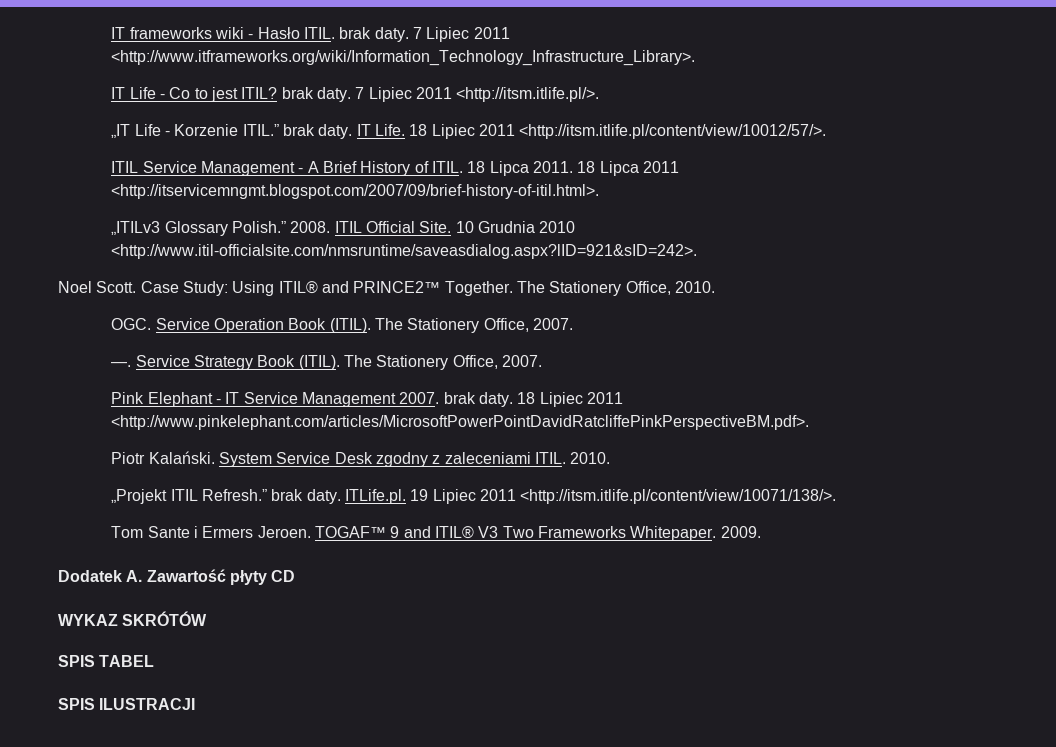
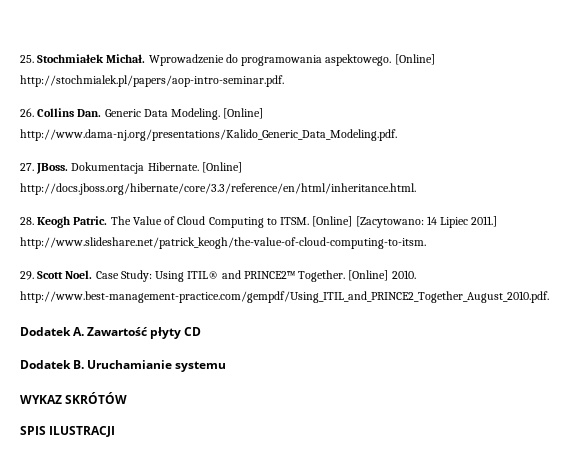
[111,27,510,42] [111,50,696,66] [111,87,600,102] [111,124,827,139] [111,161,679,176] [111,184,600,199] [111,221,576,236] [111,244,698,259] [58,281,137,293] IT frameworks wiki - Hasło ITIL. brak daty. 7 Lipiec 2011 <http://www.itframeworks.org/wiki/Information_Technology_Infrastructure_Library>. // IT Life - Co to jest ITIL? brak daty. 7 Lipiec 2011 <http://itsm.itlife.pl/>. // „IT Life - Korzenie ITIL.” brak daty. IT Life. 18 Lipiec 2011 <http://itsm.itlife.pl/content/view/10012/57/>. // ITIL Service Management - A Brief History of ITIL. 18 Lipca 2011. 18 Lipca 2011 <http://itservicemngmt.blogspot.com/2007/09/brief-history-of-itil.html>. // „ITILv3 Glossary Polish.” 2008. ITIL Official Site. 10 Grudnia 2010 <http://www.itil-officialsite.com/nmsruntime/saveasdialog.aspx?lID=921&sID=242>. // Noel Scott. -> [20,54,435,66] [20,75,284,87] [20,108,264,120] [20,129,397,141] [20,162,242,174] [20,183,416,195] [20,216,498,228] [20,237,426,249] [20,270,93,280] 25. Stochmiałek Michał. Wprowadzenie do programowania aspektowego. [Online] http://stochmialek.pl/papers/aop-intro-seminar.pdf. // 26. Collins Dan. Generic Data Modeling. [Online] http://www.dama-nj.org/presentations/Kalido_Generic_Data_Modeling.pdf. // 27. JBoss. Dokumentacja Hibernate. [Online] http://docs.jboss.org/hibernate/core/3.3/reference/en/html/inheritance.html. // 28. Keogh Patric. The Value of Cloud Computing to ITSM. [Online] [Zacytowano: 14 Lipiec 2011.] http://www.slideshare.net/patrick_keogh/the-value-of-cloud-computing-to-itsm. // 29. Scott Noel.
[516,281,715,296] [111,318,573,333] [111,355,542,370] [111,392,623,407] [111,415,810,430] [111,451,611,467] [111,489,837,504] [111,526,761,541] The Stationery Office, 2010. // OGC. Service Operation Book (ITIL). The Stationery Office, 2007. // —. Service Strategy Book (ITIL). The Stationery Office, 2007. // Pink Elephant - IT Service Management 2007. brak daty. 18 Lipiec 2011 <http://www.pinkelephant.com/articles/MicrosoftPowerPointDavidRatcliffePinkPerspectiveBM.pdf>. // Piotr Kalański. System Service Desk zgodny z zaleceniami ITIL. 2010. // „Projekt ITIL Refresh.” brak daty. ITLife.pl. 19 Lipiec 2011 <http://itsm.itlife.pl/content/view/10071/138/>. // Tom Sante i Ermers Jeroen. TOGAF™ 9 and ITIL® V3 Two Frameworks Whitepaper. 2009. -> [348,270,416,281] [20,291,549,303] [Online] 2010. http://www.best-management-practice.com/gempdf/Using_ITIL_and_PRINCE2_Together_August_2010.pdf.
(296, 576) none -> [20,360,227,372] // Dodatek B. Uruchamianie systemu
[58,655,155,667] // SPIS TABEL -> (128, 398) none

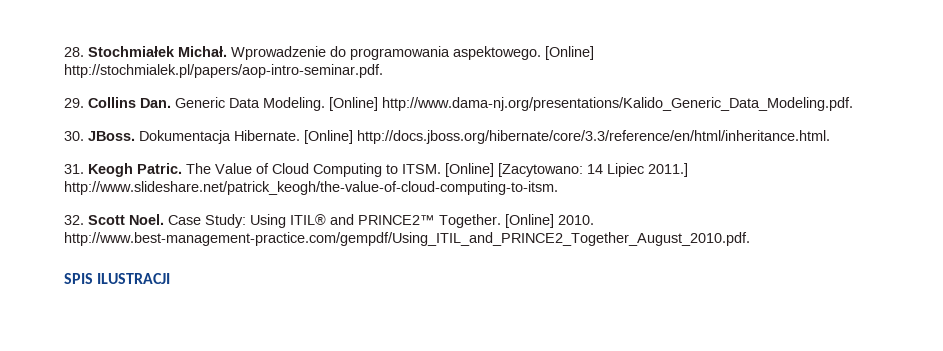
[20,55,34,63] 25. -> [64,47,84,57] 28.
[20,108,34,117] 26. -> [64,98,84,108] 29.
[20,163,34,171] 27. -> [64,131,84,141] 30.
[20,217,34,225] 28. -> [64,164,84,174] 31.
[20,271,34,280] 29. -> [64,215,84,225] 32.
[20,327,202,339] [20,360,227,372] [20,392,128,404] // Dodatek A. Zawartość płyty CD // Dodatek B. Uruchamianie systemu // WYKAZ SKRÓTÓW -> (750, 239) none

